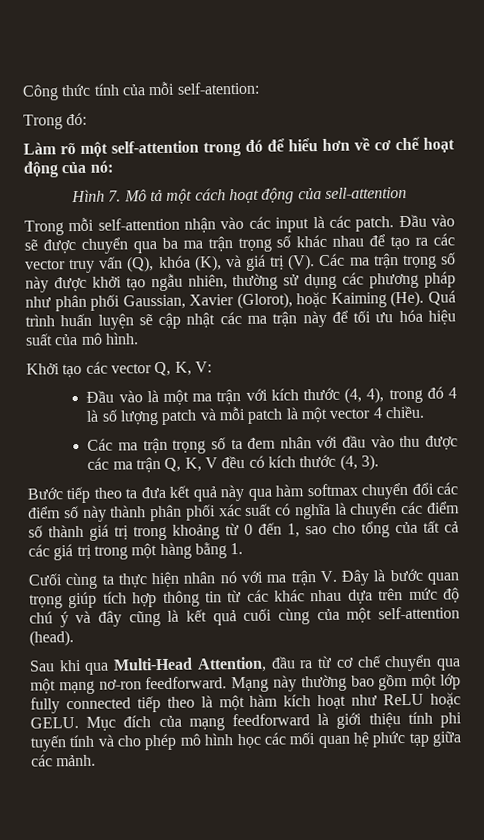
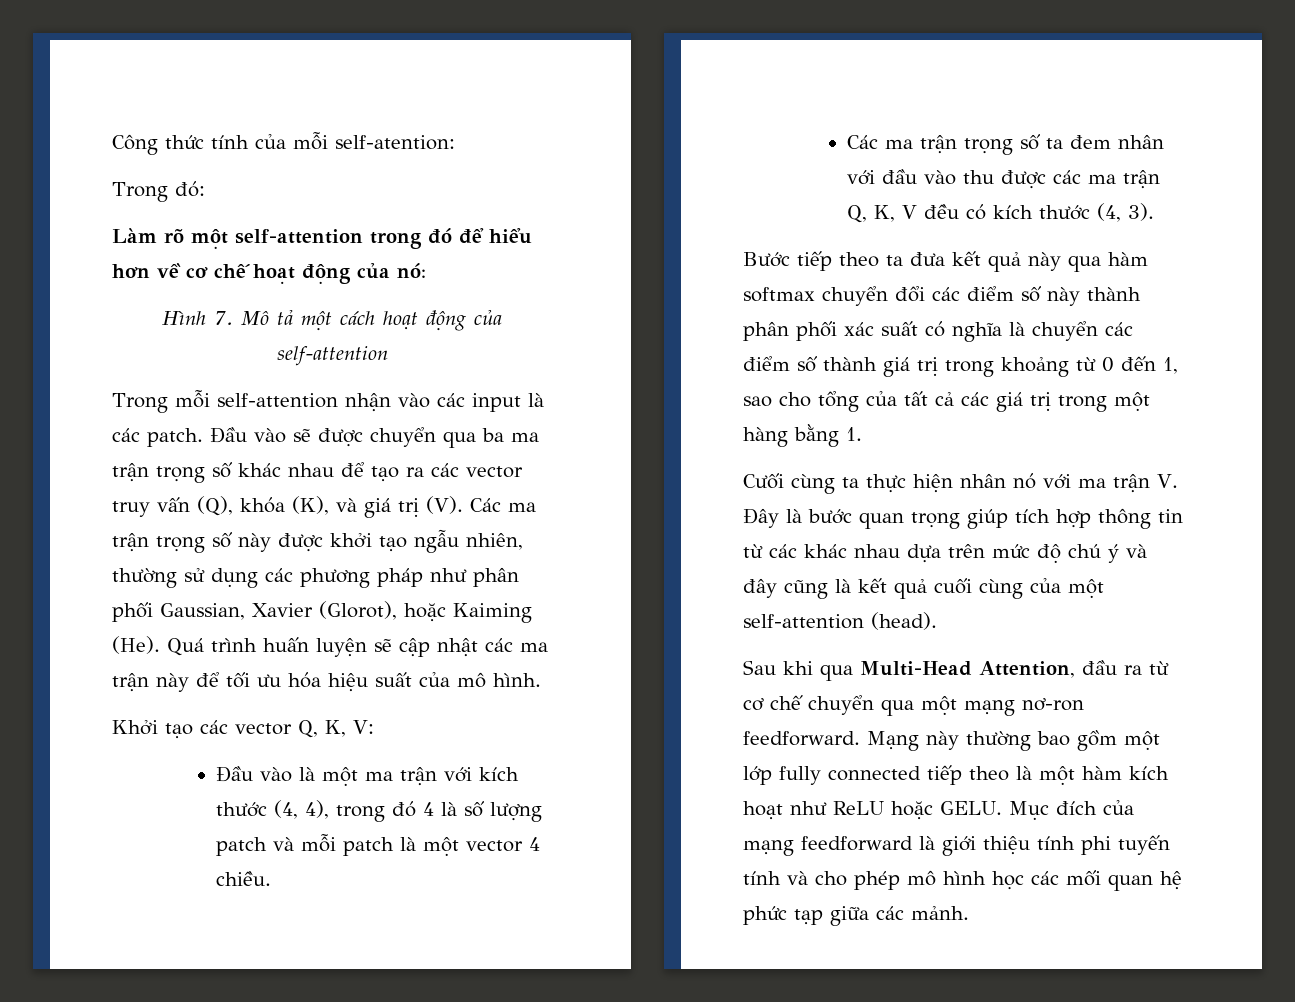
[324,186,407,199] sell-attention -> [276,346,388,366] self-attention

